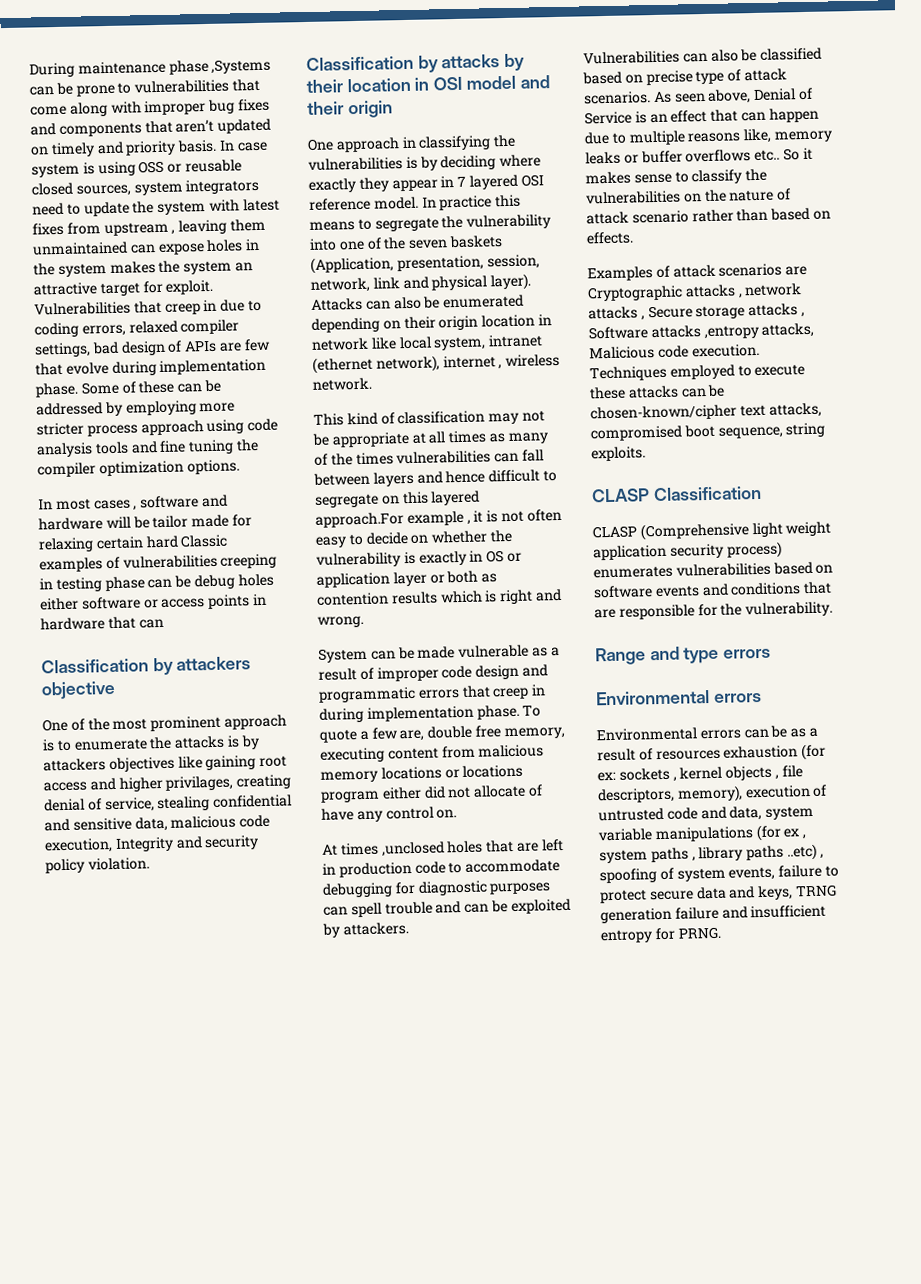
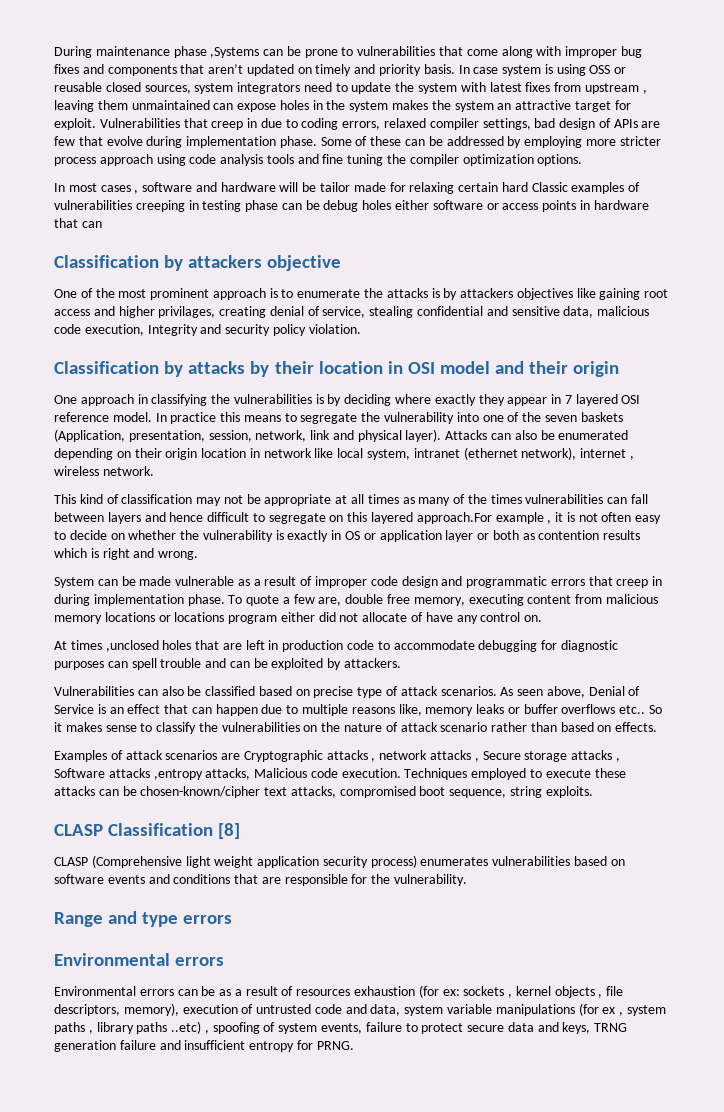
(762, 493) none -> [218,823,241,839] [8]

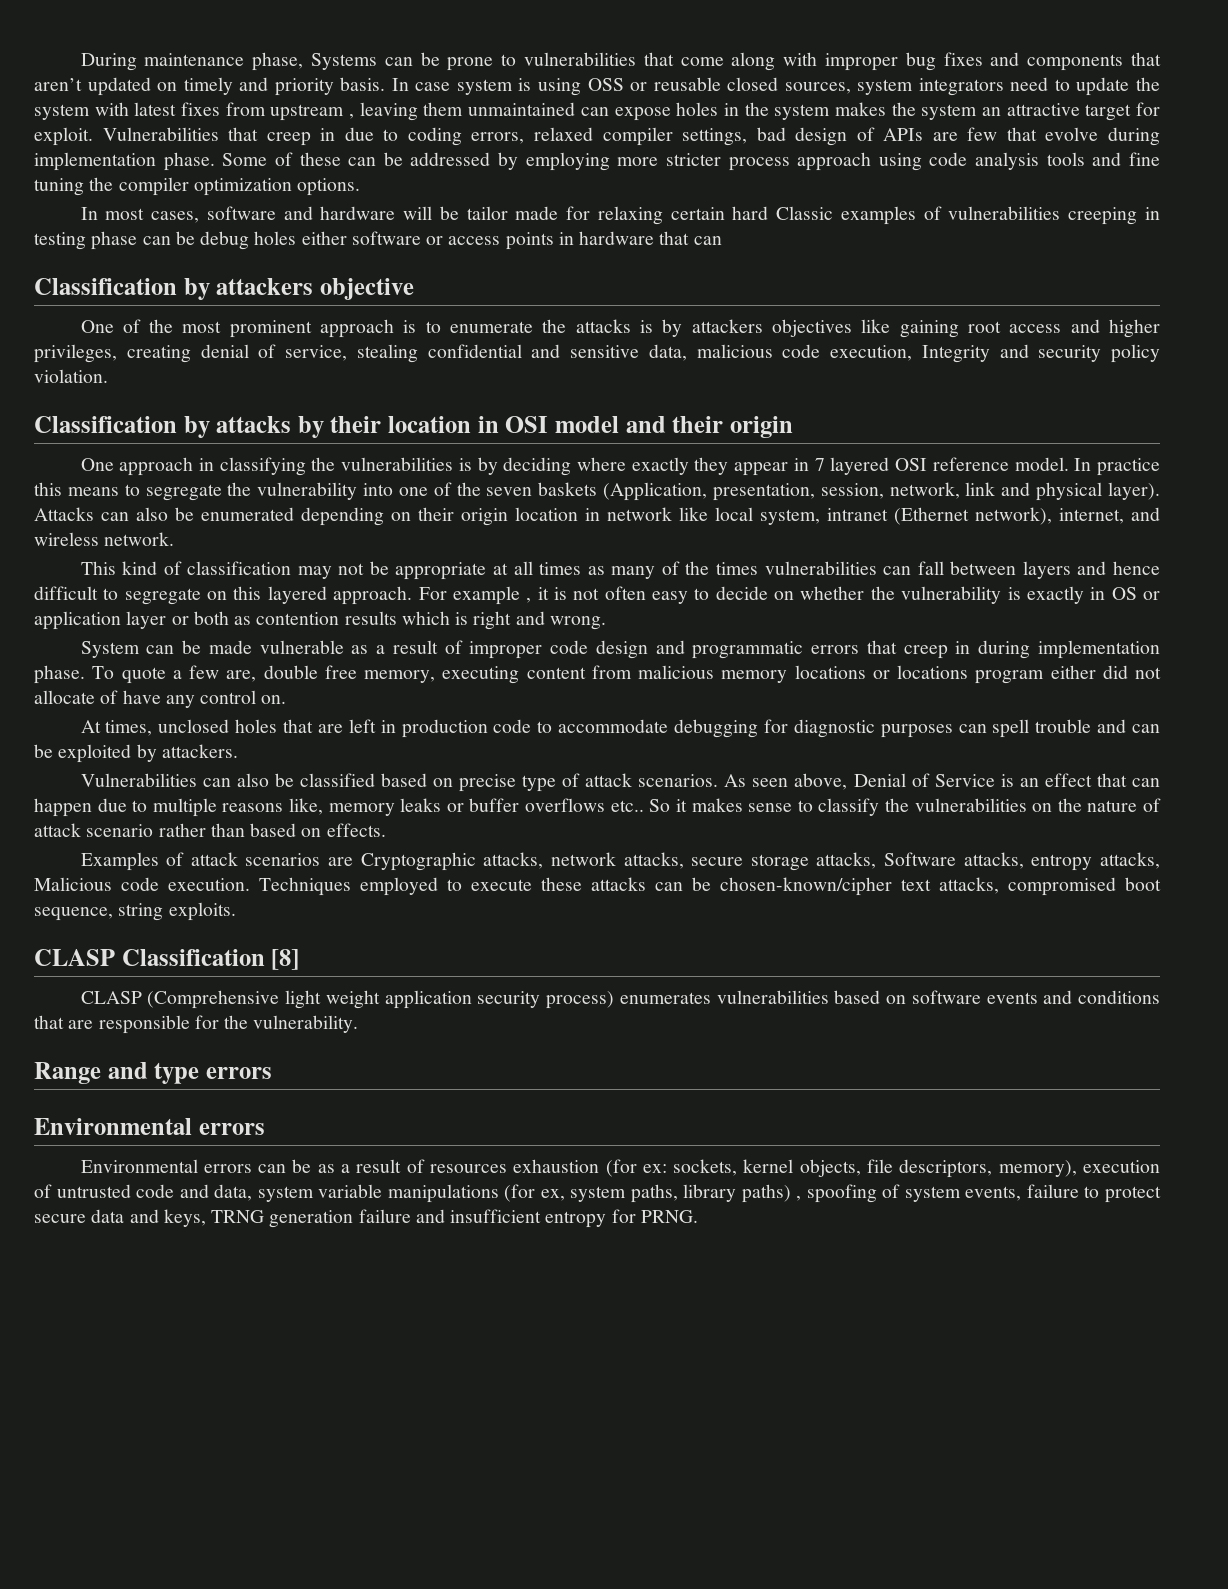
[173,46,260,58] phase ,Systems -> [252,52,377,71] phase, Systems
[100,185,139,194] cases , -> [151,211,200,223] cases,
[158,306,216,318] privilages, -> [34,344,117,363] privileges,
[463,447,634,460] (ethernet network), internet , -> [894,507,1160,525] (Ethernet network), internet, and
[416,512,492,524] approach.For -> [333,586,447,605] approach. For
[70,640,159,652] times ,unclosed -> [105,719,230,736] times, unclosed
[326,750,620,762] [54,768,203,780] attacks , network attacks , Secure storage attacks , Software attacks ,entropy -> [483,852,1093,871] attacks, network attacks, secure storage attacks, Software attacks, entropy
[463,986,603,998] sockets , kernel objects , -> [673,1159,861,1177] sockets, kernel objects,
[602,1005,666,1016] [54,1021,202,1034] ex , system paths , library paths ..etc) -> [540,1184,791,1203] ex, system paths, library paths)

